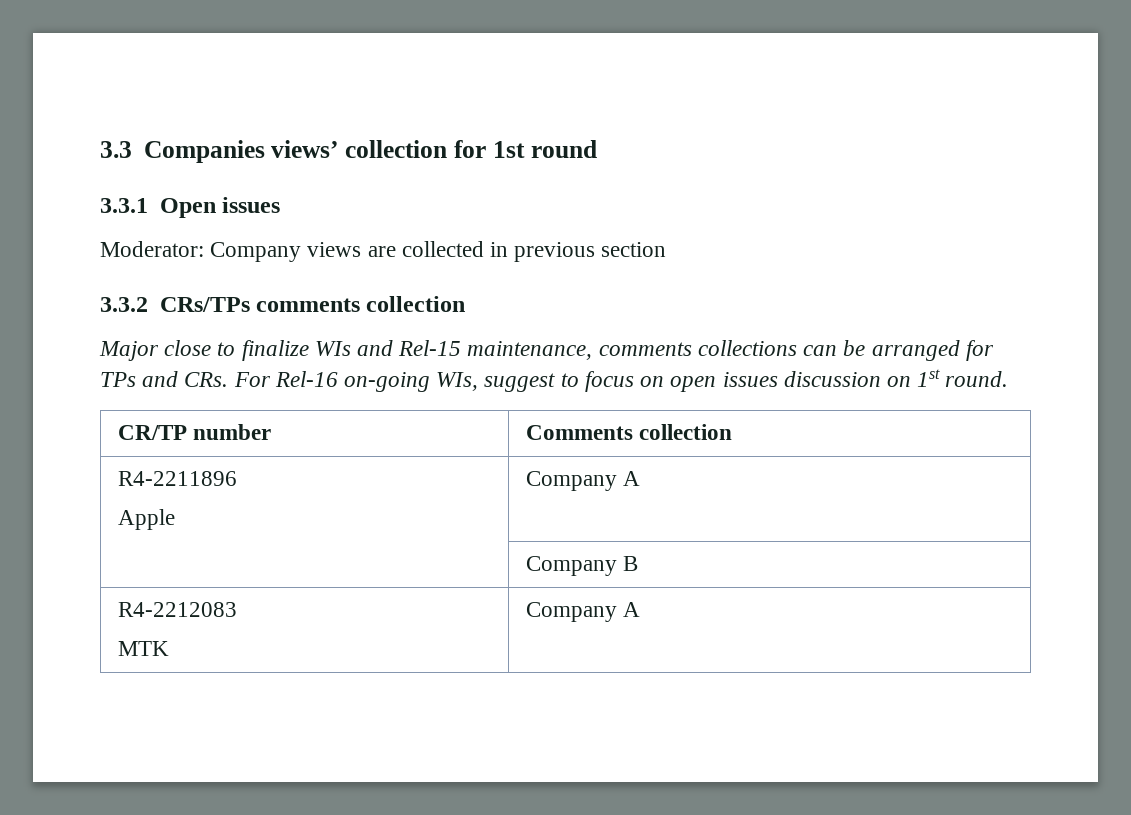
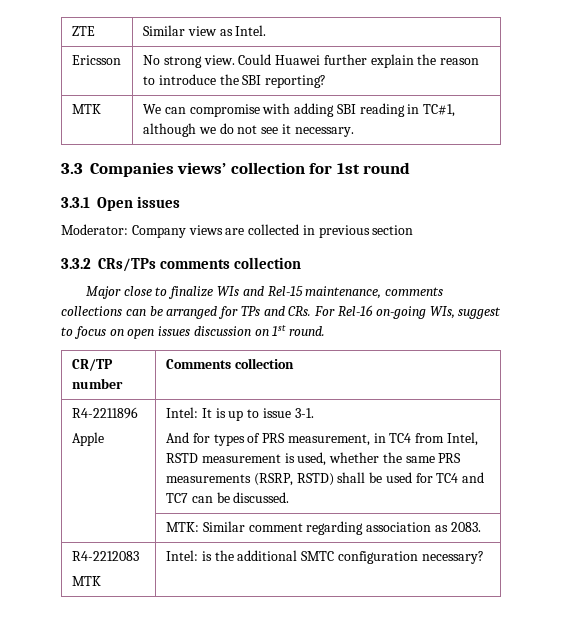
(100, 149) none -> [71,26,95,36] [142,25,267,36] [71,55,121,65] [142,54,480,68] [142,74,327,88] [71,104,101,114] [142,103,456,117] [142,123,354,137] ZTE | Similar view as Intel. // Ericsson | No strong view. Could Huawei further explain the reason to introduce the SBI reporting? // MTK | We can compromise with adding SBI reading in TC#1, although we do not see it necessary. //
[525,471,641,491] [525,556,639,576] [117,602,237,617] [117,641,169,656] [525,602,641,622] Company A // | Company B // R4-2212083 // MTK | Company A -> [165,407,314,421] [165,432,478,446] [165,452,462,466] [165,472,485,486] [165,492,290,503] [165,521,481,535] [71,551,139,561] [71,576,101,586] [165,550,484,564] Intel: It is up to issue 3-1. // And for types of PRS measurement, in TC4 from Intel, RSTD measurement is used, whether the same PRS measurements (RSRP, RSTD) shall be used for TC4 and TC7 can be discussed. // | MTK: Similar comment regarding association as 2083. // R4-2212083 // MTK | Intel: is the additional SMTC configuration necessary?

